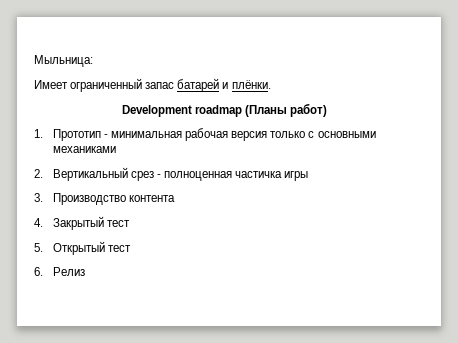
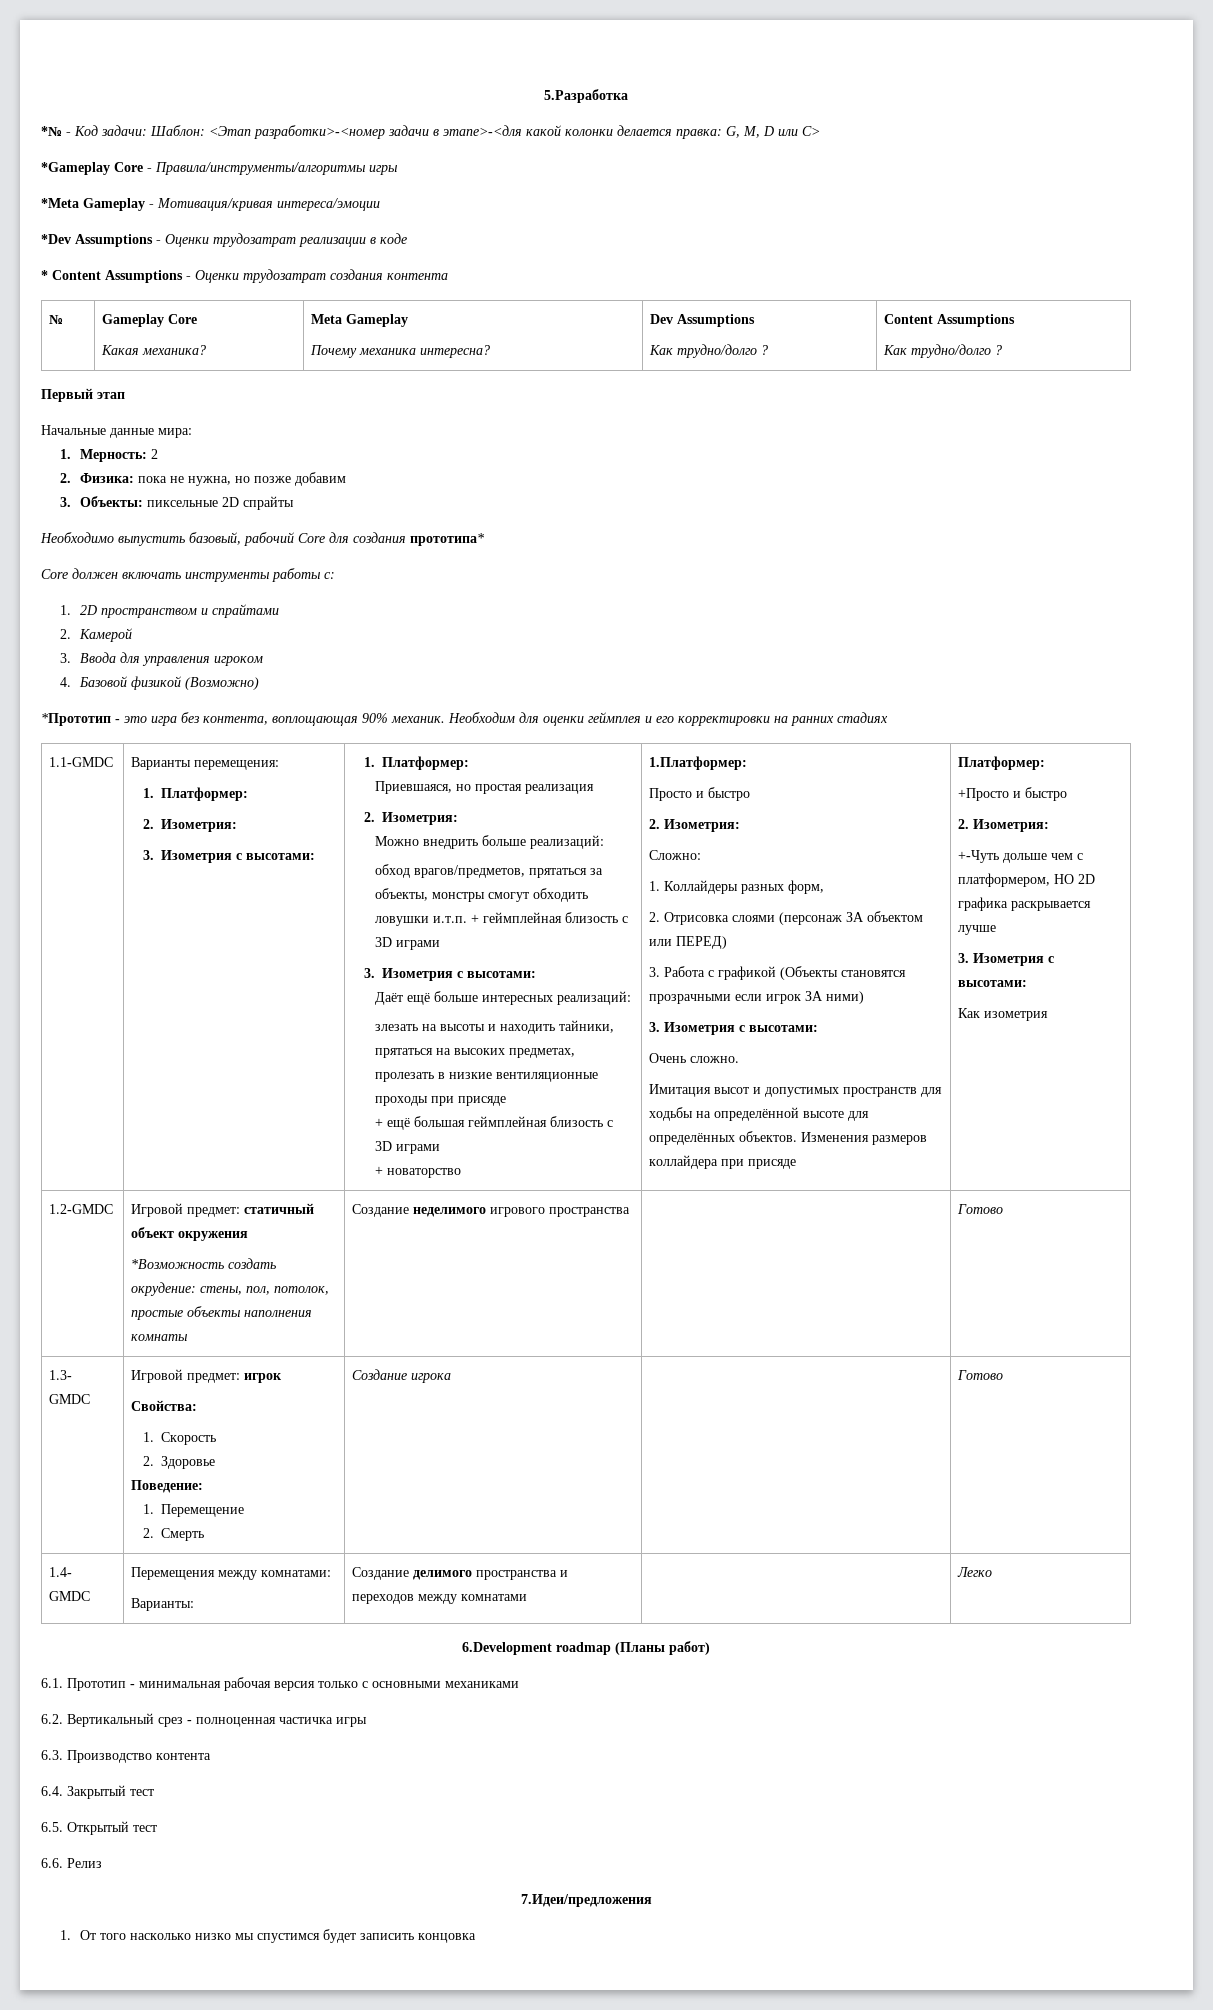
[34,55,93,67] [34,78,271,92] [121,105,192,117] Мыльница: // Имеет ограниченный запас батарей и плёнки. // Development -> [544,89,628,103] [41,125,820,139] [41,162,397,175] [41,198,380,211] [41,233,407,247] [41,269,448,283] [49,315,64,324] [102,314,198,327] [101,345,207,355] [311,314,409,327] [310,345,491,358] [650,314,756,327] [649,344,769,358] [884,314,1016,327] [883,344,1003,358] [41,388,125,402] [41,425,192,438] [60,449,158,462] [60,472,346,486] [60,496,294,510] [40,532,484,546] [41,568,335,582] [60,604,279,618] [60,628,132,642] [60,652,263,666] [60,676,259,690] [41,712,888,726] [49,757,114,767] [131,757,280,770] [142,787,248,801] [142,819,237,832] [142,850,315,863] [363,756,469,770] [375,781,595,794] [363,812,458,825] [375,835,605,849] [375,864,604,878] [375,888,589,902] [375,912,629,926] [375,937,441,950] [363,968,536,981] [375,991,632,1005] [375,1020,615,1034] [375,1048,576,1058] [375,1072,599,1082] [375,1096,507,1106] [375,1116,614,1130] [375,1141,441,1154] [375,1166,462,1178] [649,756,748,770] [649,787,751,801] [649,819,741,832] [649,850,702,860] [649,880,825,894] [649,911,924,925] [649,936,728,949] [649,966,907,980] [649,991,865,1004] [649,1022,819,1035] [649,1053,740,1063] [649,1084,943,1097] [649,1107,870,1121] [649,1131,928,1145] [649,1155,797,1169] [958,756,1046,770] [958,787,1068,801] [958,819,1050,832] [958,850,1084,863] [958,873,1096,887] [958,897,1092,911] [958,925,997,935] [958,953,1055,966] [958,980,1028,987] [958,1008,1049,1021] [49,1204,114,1214] [131,1203,315,1217] [131,1227,249,1241] [131,1258,277,1269] [131,1282,330,1296] [131,1306,313,1320] [131,1334,188,1341] [352,1204,631,1217] [957,1204,1004,1214] [49,1370,73,1380] [49,1394,91,1404] [131,1369,283,1383] [131,1400,198,1411] [142,1432,216,1445] [142,1456,215,1469] [131,1480,204,1493] [142,1504,244,1517] [142,1528,204,1541] [352,1369,452,1383] [957,1370,1004,1380] [49,1567,73,1577] [49,1591,91,1601] [131,1567,332,1580] [131,1598,195,1611] [352,1567,569,1580] [352,1594,528,1604] [957,1567,993,1577] [462,1642,552,1655] 5.Разработка // *№ - Код задачи: Шаблон: <Этап разработки>-<номер задачи в этапе>-<для какой колонки делается правка: G, M, D или C> // *Gameplay Core - Правила/инструменты/алгоритмы игры // *Meta Gameplay - Мотивация/кривая интереса/эмоции // *Dev Assumptions - Оценки трудозатрат реализации в коде // * Content Assumptions - Оценки трудозатрат создания контента // № | Gameplay Core // Какая механика? | Meta Gameplay // Почему механика интересна? | Dev Assumptions // Как трудно/долго ? | Content Assumptions // Как трудно/долго ? // Первый этап // Начальные данные мира: // 1. Мерность: 2 // 2. Физика: пока не нужна, но позже добавим // 3. Объекты: пиксельные 2D спрайты // Необходимо выпустить базовый, рабочий Core для создания прототипа* // Core должен включать инструменты работы с: // 1. 2D пространством и спрайтами // 2. Камерой // 3. Ввода для управления игроком // 4. Базовой физикой (Возможно) // *Прототип - это игра без контента, воплощающая 90% механик. Необходим для оценки геймплея и его корректировки на ранних стадиях // 1.1-GMDC | Варианты перемещения: // 1. Платформер: // 2. Изометрия: // 3. Изометрия с высотами: | 1. Платформер: // Приевшаяся, но простая реализация // 2. Изометрия: // Можно внедрить больше реализаций: // обход врагов/предметов, прятаться за объекты, монстры смогут обходить ловушки и.т.п. + геймплейная близость с 3D играми // 3. Изометрия с высотами: // Даёт ещё больше интересных реализаций: // злезать на высоты и находить тайники, прятаться на высоких предметах, пролезать в низкие вентиляционные проходы при присяде // + ещё большая геймплейная близость с 3D играми // + новаторство | 1.Платформер: // Просто и быстро // 2. Изометрия: // Сложно: // 1. Коллайдеры разных форм, // 2. Отрисовка слоями (персонаж ЗА объектом или ПЕРЕД) // 3. Работа с графикой (Объекты становятся прозрачными если игрок ЗА ними) // 3. Изометрия с высотами: // Очень сложно. // Имитация высот и допустимых пространств для ходьбы на определённой высоте для определённых объектов. Изменения размеров коллайдера при присяде | Платформер: // +Просто и быстро // 2. Изометрия: // +-Чуть дольше чем с платформером, НО 2D графика раскрывается лучше // 3. Изометрия с высотами: // Как изометрия // 1.2-GMDC | Игровой предмет: статичный объект окружения // *Возможность создать окрудение: стены, пол, потолок, простые объекты наполнения комнаты | Создание неделимого игрового пространства | | Готово // 1.3- GMDC | Игровой предмет: игрок // Свойства: // 1. Скорость // 2. Здоровье // Поведение: // 1. Перемещение // 2. Смерть | Создание игрока | | Готово // 1.4- GMDC | Перемещения между комнатами: // Варианты: | Создание делимого пространства и переходов между комнатами | | Легко // 6.Development
[34,129,43,138] 1. -> [41,1678,63,1688] 6.1.
[34,169,43,178] 2. -> [41,1714,63,1724] 6.2.
[34,193,43,202] 3. -> [41,1750,63,1760] 6.3.
[34,218,43,227] 4. -> [41,1786,63,1796] 6.4.
[34,243,43,252] 5. -> [41,1822,63,1832] 6.5.
[34,267,85,276] 6. Релиз -> [41,1858,102,1868] [520,1894,652,1907] [60,1929,476,1943] 6.6. Релиз // 7.Идеи/предложения // 1. От того насколько низко мы спустимся будет записить концовка

